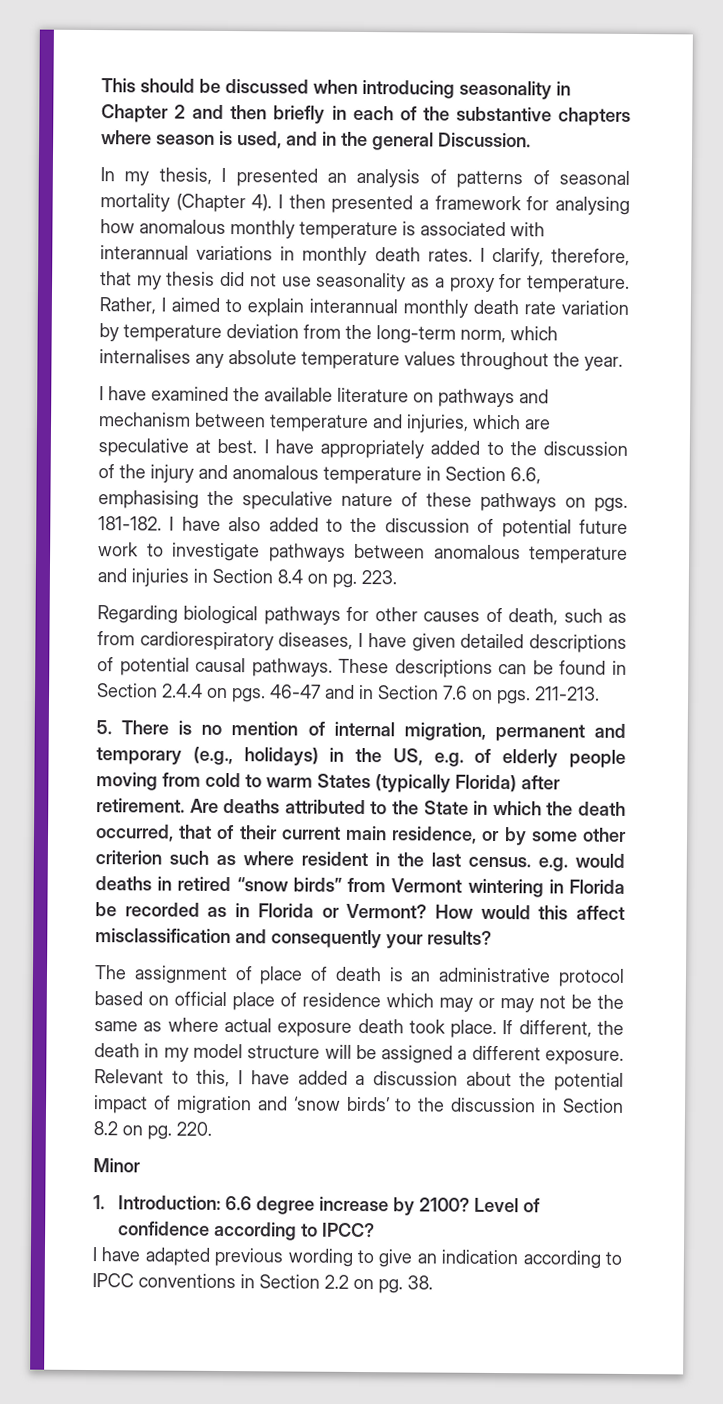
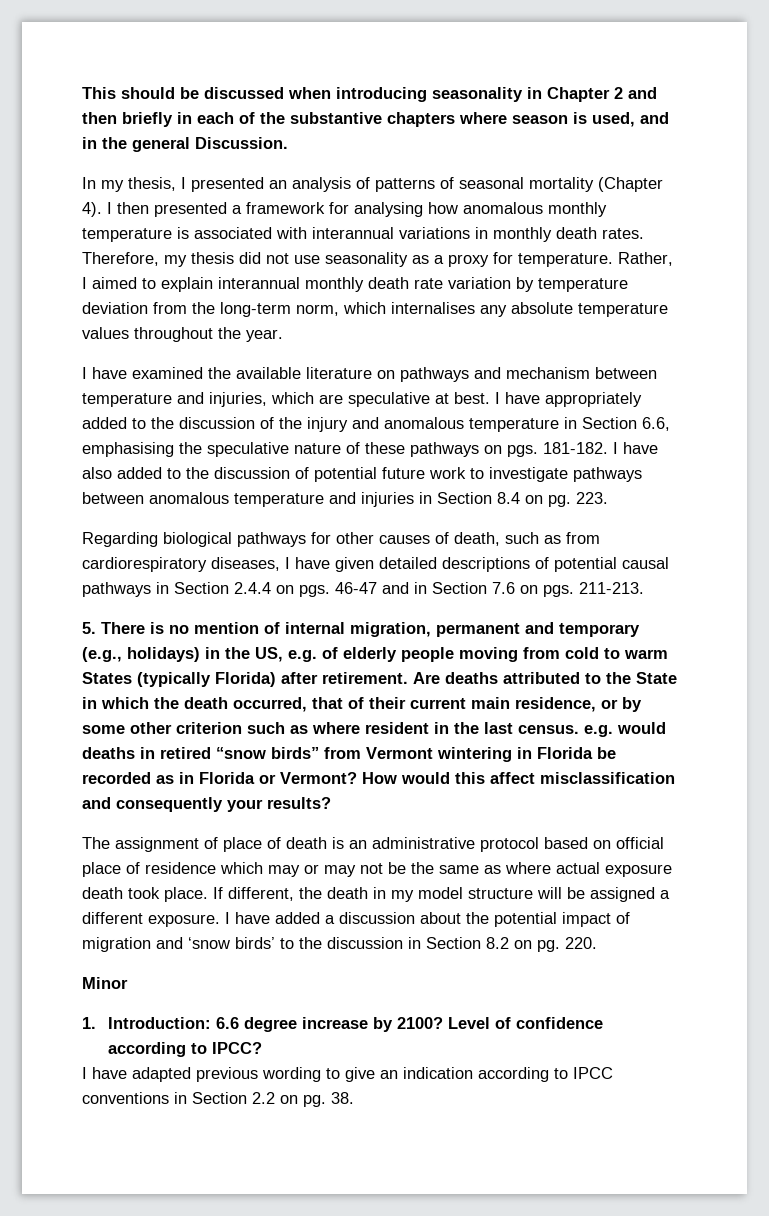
[479,247,630,267] [100,271,132,286] I clarify, therefore, that -> [82,252,159,266] Therefore,
[251,658,607,678] pathways. These descriptions can be found -> [82,582,151,597] pathways
[94,1069,231,1088] Relevant to this, -> (220, 920) none

